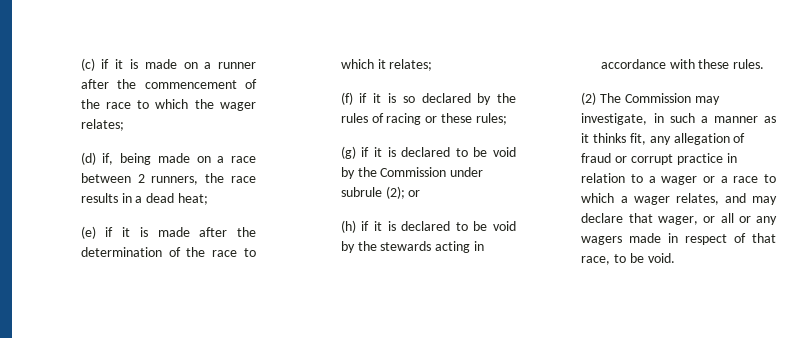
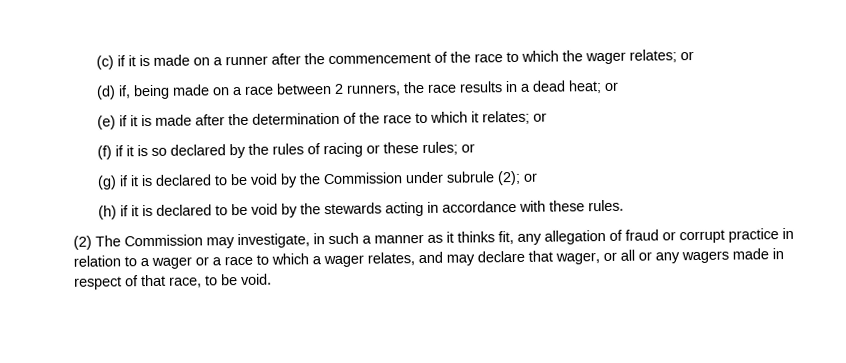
(124, 125) none -> [680,51,695,61] or
(208, 199) none -> [604,81,620,91] or
(433, 65) none -> [533,112,548,122] or
(507, 119) none -> [461,143,476,153] or

